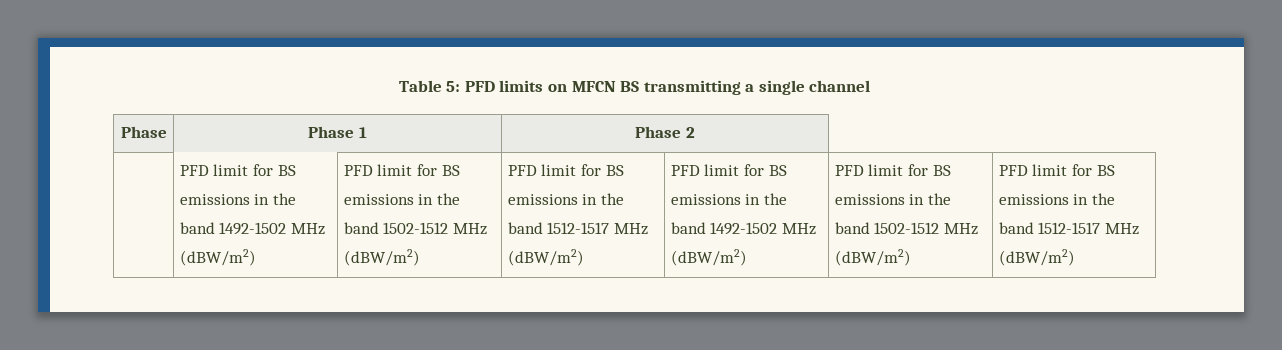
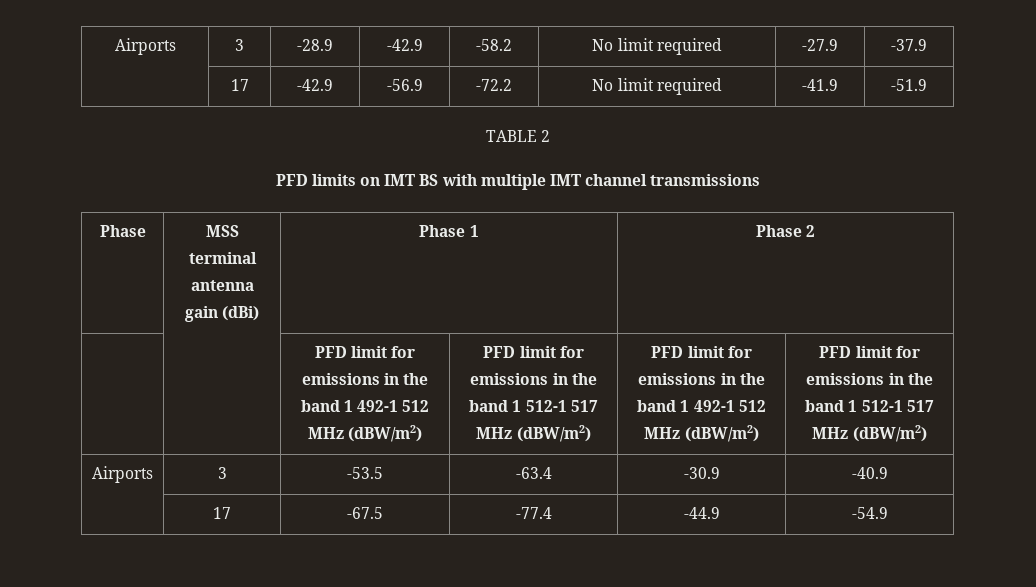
[398,80,805,95] Table 5: PFD limits on MFCN BS transmitting a single -> [114,38,176,55] [235,39,244,51] [297,39,333,51] [386,39,423,51] [476,39,512,51] [592,38,722,55] [802,39,838,51] [891,39,927,51] [230,79,249,91] [297,79,333,91] [386,79,423,91] [476,79,512,91] [592,78,722,95] [802,79,838,91] [891,79,927,91] [485,130,551,142] [275,174,581,190] Airports | 3 | -28.9 | -42.9 | -58.2 | No limit required | -27.9 | -37.9 // | 17 | -42.9 | -56.9 | -72.2 | No limit required | -41.9 | -51.9 // TABLE 2 // PFD limits on IMT BS with multiple IMT
[120,126,167,138] // Phase -> [650,174,761,186] [99,225,146,237] [205,225,239,237] [188,252,257,264] [190,280,254,291] [184,306,260,322] transmissions // Phase | MSS terminal antenna gain (dBi)
[179,164,296,176] [179,193,297,205] [179,222,326,235] [179,249,256,266] [343,164,460,176] [343,193,461,205] [343,222,488,235] [343,249,420,266] [507,164,624,176] [507,193,625,205] [507,222,649,235] [507,249,584,266] [670,164,787,176] [670,193,788,205] [670,222,817,235] [670,249,747,266] [834,164,951,176] [834,193,952,205] [834,222,979,235] [834,249,911,266] [998,164,1115,176] [998,193,1116,205] [998,222,1140,235] [998,249,1075,266] PFD limit for BS emissions in the band 1492-1502 MHz (dBW/m2) | PFD limit for BS emissions in the band 1502-1512 MHz (dBW/m2) | PFD limit for BS emissions in the band 1512-1517 MHz (dBW/m2) | PFD limit for BS emissions in the band 1492-1502 MHz (dBW/m2) | PFD limit for BS emissions in the band 1502-1512 MHz (dBW/m2) | PFD limit for BS emissions in the band 1512-1517 MHz (dBW/m2) -> [314,346,416,358] [301,373,429,385] [300,400,430,412] [307,425,423,442] [483,346,584,358] [470,373,597,385] [469,400,598,412] [476,425,591,442] [651,346,752,358] [638,373,765,385] [637,400,766,412] [644,425,759,442] [819,346,920,358] [806,373,933,385] [805,400,934,412] [812,425,927,442] [92,466,153,483] [217,467,227,479] [347,467,383,479] [515,467,552,479] [683,467,720,479] [851,467,888,479] [213,507,231,519] [347,507,383,519] [515,507,552,519] [683,507,720,519] [851,507,888,519] | PFD limit for emissions in the band 1 492-1 512 MHz (dBW/m2) | PFD limit for emissions in the band 1 512-1 517 MHz (dBW/m2) | PFD limit for emissions in the band 1 492-1 512 MHz (dBW/m2) | PFD limit for emissions in the band 1 512-1 517 MHz (dBW/m2) // Airports | 3 | -53.5 | -63.4 | -30.9 | -40.9 // | 17 | -67.5 | -77.4 | -44.9 | -54.9

